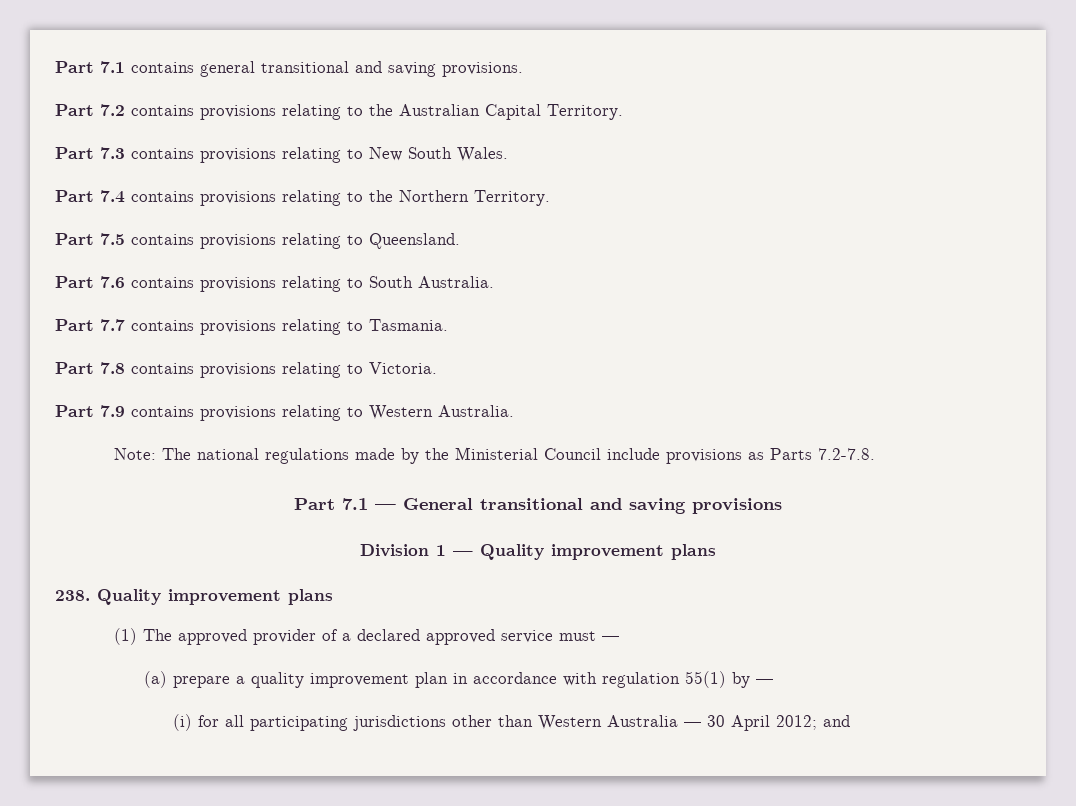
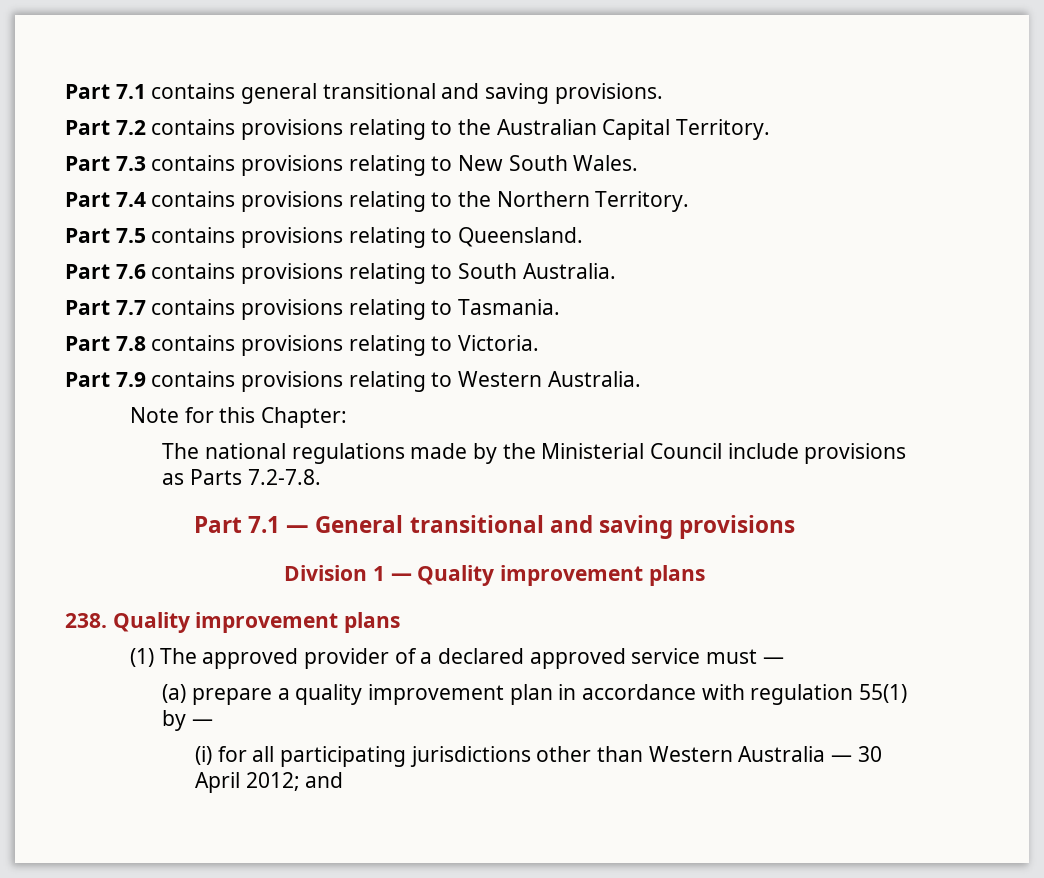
[114,448,157,460] Note: -> [129,407,347,428] Note for this Chapter: //

